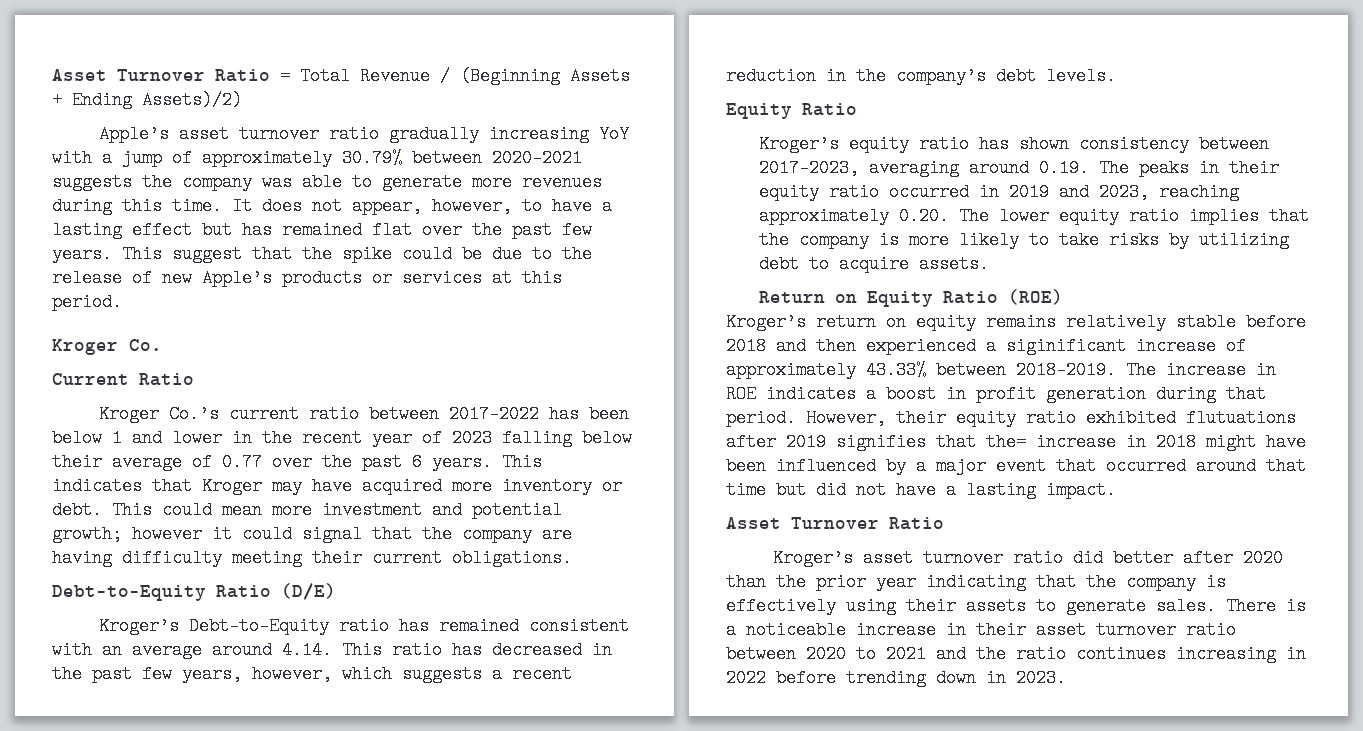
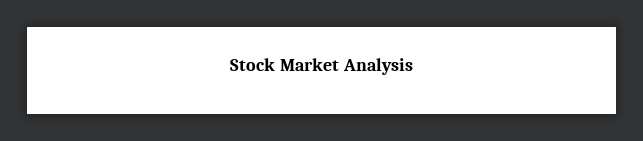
[52,67,630,85] [52,91,242,109] [98,125,629,143] [52,149,582,167] [52,173,602,191] [52,197,612,215] [52,221,592,239] [52,245,592,263] [52,269,562,287] [52,293,122,311] [52,339,162,355] [52,373,194,386] [98,405,629,423] [52,429,632,447] [52,453,542,471] [52,477,622,495] [52,501,562,519] [52,525,572,543] [52,549,572,567] [52,583,336,601] [98,617,629,635] [52,641,612,659] [52,665,572,683] [726,67,1116,85] [726,103,857,119] [759,135,1270,153] [759,159,1280,177] [759,183,1240,201] [759,207,1310,225] [759,231,1290,249] [759,255,990,273] [759,289,1064,307] [726,313,1306,331] [726,337,1246,355] [726,361,1276,379] [726,385,1266,403] [726,409,1296,427] [726,433,1306,451] [726,457,1306,475] [726,481,1116,499] [726,517,944,530] [772,549,1283,567] [726,573,1226,591] [726,597,1306,615] [726,621,1236,639] [726,645,1306,663] [726,669,1066,687] Asset Turnover Ratio = Total Revenue / (Beginning Assets + Ending Assets)/2) // Apple’s asset turnover ratio gradually increasing YoY with a jump of approximately 30.79% between 2020-2021 suggests the company was able to generate more revenues during this time. It does not appear, however, to have a lasting effect but has remained flat over the past few years. This suggest that the spike could be due to the release of new Apple’s products or services at this period. // Kroger Co. // Current Ratio // Kroger Co.’s current ratio between 2017-2022 has been below 1 and lower in the recent year of 2023 falling below their average of 0.77 over the past 6 years. This indicates that Kroger may have acquired more inventory or debt. This could mean more investment and potential growth; however it could signal that the company are having difficulty meeting their current obligations. // Debt-to-Equity Ratio (D/E) // Kroger’s Debt-to-Equity ratio has remained consistent with an average around 4.14. This ratio has decreased in the past few years, however, which suggests a recent reduction in the company’s debt levels. // Equity Ratio // Kroger’s equity ratio has shown consistency between 2017-2023, averaging around 0.19. The peaks in their equity ratio occurred in 2019 and 2023, reaching approximately 0.20. The lower equity ratio implies that the company is more likely to take risks by utilizing debt to acquire assets. // Return on Equity Ratio (ROE) // Kroger’s return on equity remains relatively stable before 2018 and then experienced a siginificant increase of approximately 43.33% between 2018-2019. The increase in ROE indicates a boost in profit generation during that period. However, their equity ratio exhibited flutuations after 2019 signifies that the= increase in 2018 might have been influenced by a major event that occurred around that time but did not have a lasting impact. // Asset Turnover Ratio // Kroger’s asset turnover ratio did better after 2020 than the prior year indicating that the company is effectively using their assets to generate sales. There is a noticeable increase in their asset turnover ratio between 2020 to 2021 and the ratio continues increasing in 2022 before trending down in 2023. -> [230,58,413,75] Stock Market Analysis

